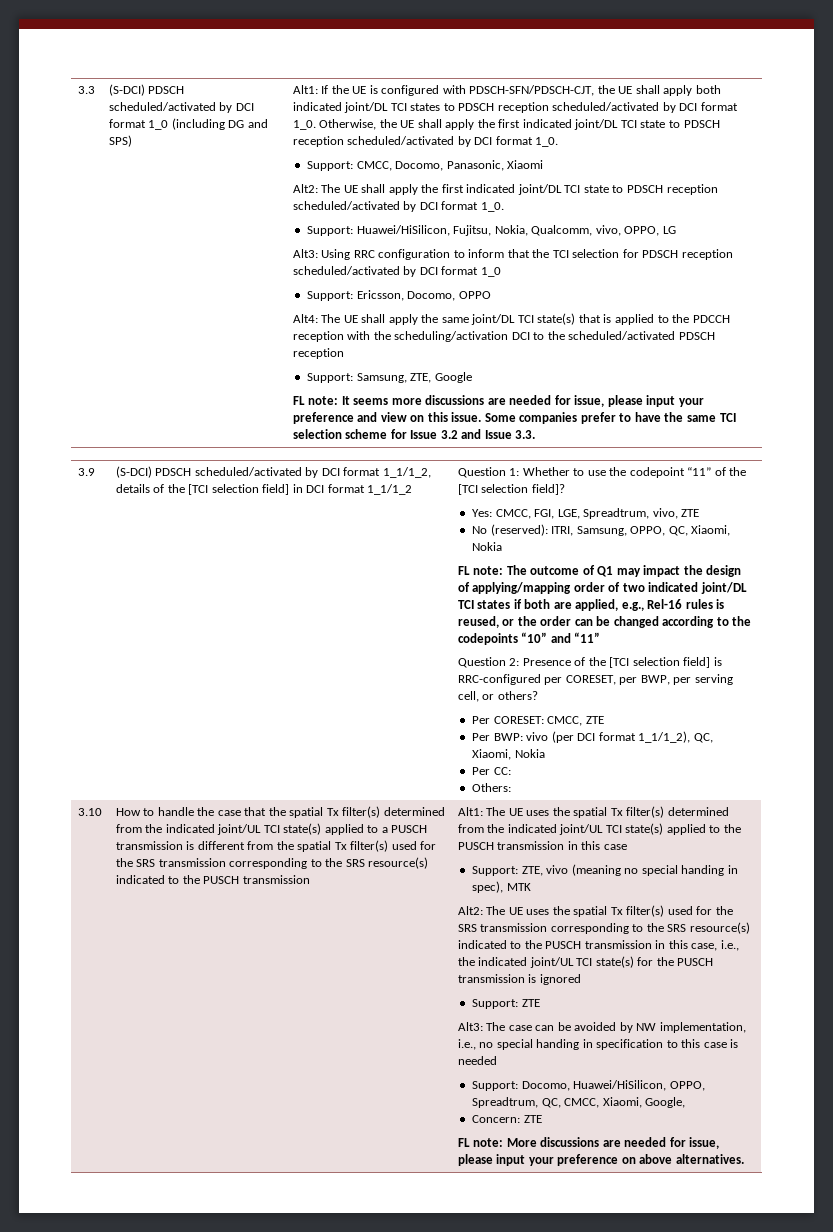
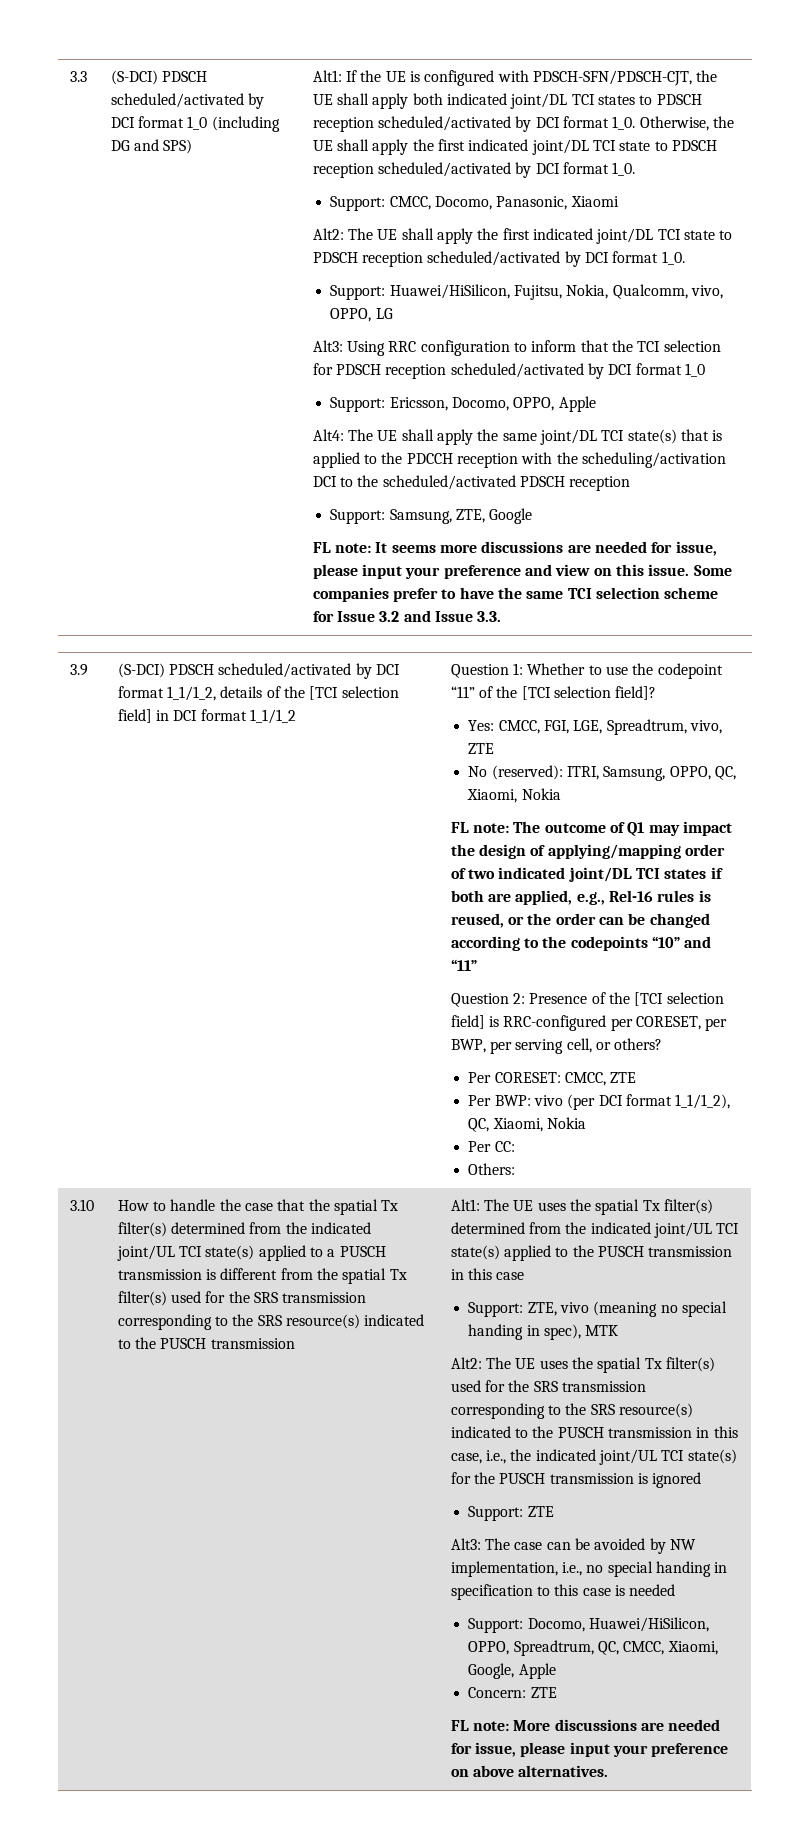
[458,291,491,299] OPPO -> [513,396,596,412] OPPO, Apple
(686, 1102) none -> [518,1663,556,1679] Apple

